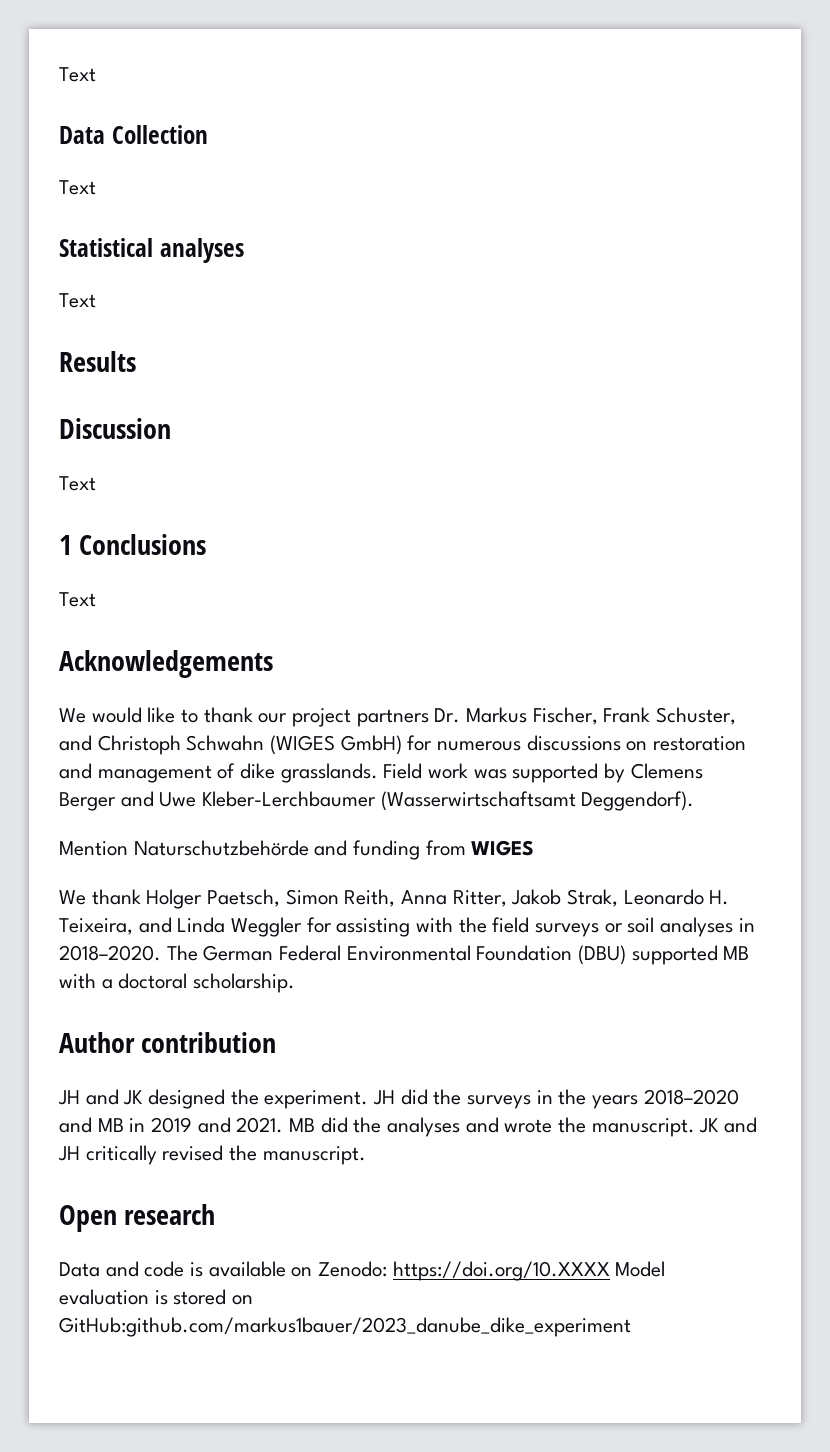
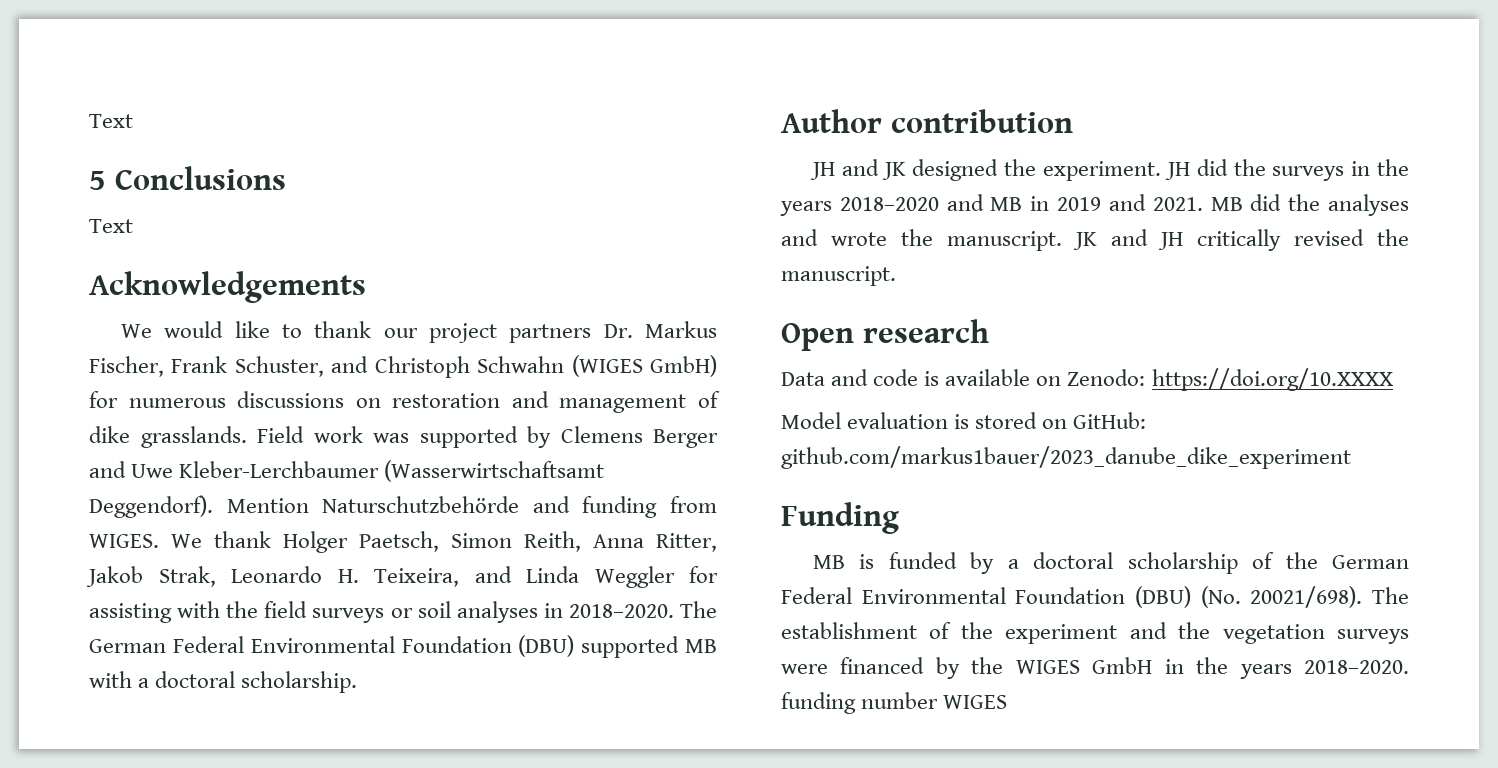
[59,67,96,82] [59,125,208,144] [59,180,96,195] [59,238,244,263] [59,293,96,308] [59,351,136,372] [59,418,171,439] [59,476,96,491] [59,535,72,555] Text // Data Collection // Text // Statistical analyses // Text // Results // Discussion // Text // 1 -> [89,114,133,128] [89,171,106,190] Text // 5
(695, 801) // -> (213, 506) none
[471,840,535,856] WIGES // -> [89,534,159,548] WIGES.
(610, 1271) none -> (1393, 379) //
[59,1317,631,1337] GitHub:github.com/markus1bauer/2023_danube_dike_experiment -> [1073,412,1147,429] [781,446,1351,469] [781,502,899,534] [812,552,1409,574] [781,586,1409,608] [781,622,1409,644] [781,657,1409,679] [781,692,1008,714] GitHub: github.com/markus1bauer/2023_danube_dike_experiment // Funding // MB is funded by a doctoral scholarship of the German Federal Environmental Foundation (DBU) (No. 20021/698). The establishment of the experiment and the vegetation surveys were financed by the WIGES GmbH in the years 2018–2020. funding number WIGES

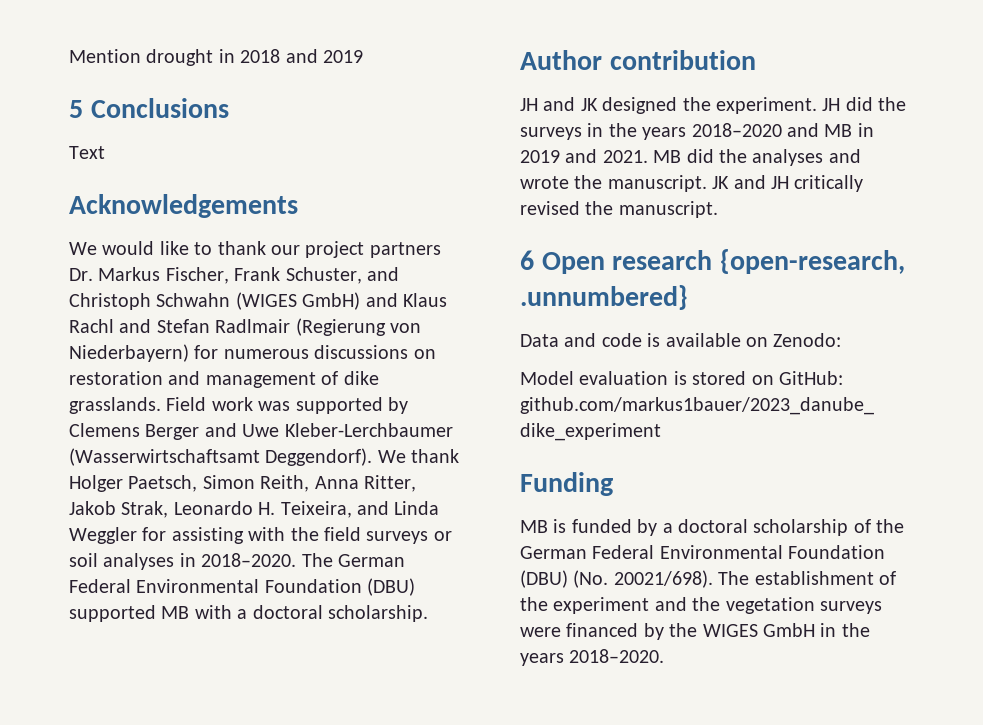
[89,114,133,128] Text -> [69,49,363,66] Mention drought in 2018 and 2019
(718, 366) none -> [365,293,447,307] [69,318,421,336] [69,344,189,362] and Klaus Rachl and Stefan Radlmair (Regierung von Niederbayern)
[226,496,718,518] [89,534,159,548] Mention Naturschutzbehörde and funding from WIGES. -> (373, 457) none
(896, 276) none -> [520,250,534,270] 6
(989, 331) none -> [719,249,905,274] [520,285,688,310] {open-research, .unnumbered}
[1151,368,1393,391] https://doi.org/10.XXXX -> (842, 340) none
[781,692,1008,714] funding number WIGES -> (665, 656) none

